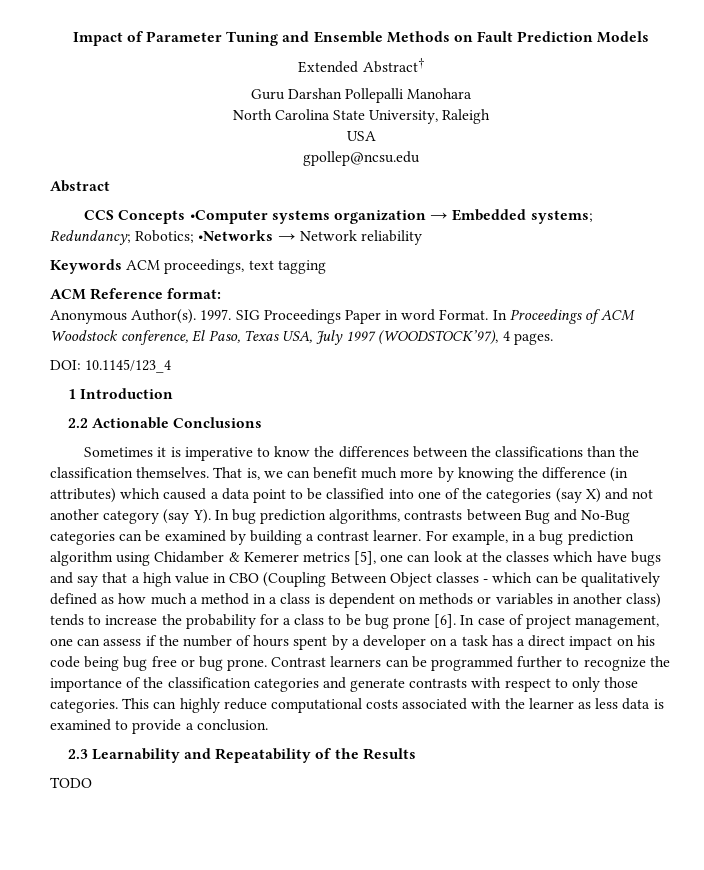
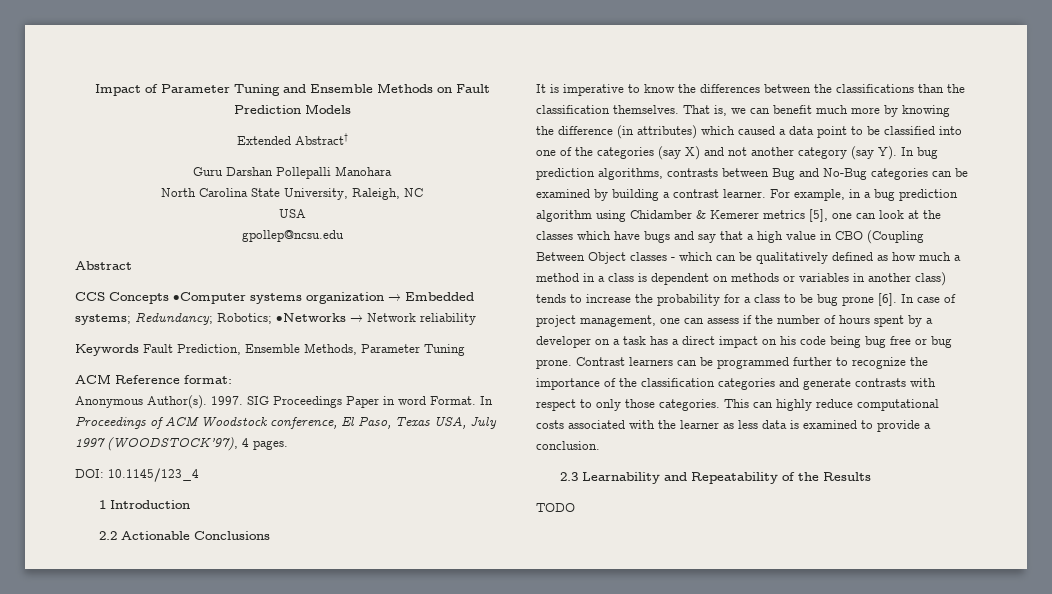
[442,109,491,124] Raleigh -> [352,188,423,200] Raleigh, NC
[126,259,326,274] ACM proceedings, text tagging -> [143,343,465,356] Fault Prediction, Ensemble Methods, Parameter Tuning
[84,447,167,457] Sometimes it -> [536,84,546,93] It

